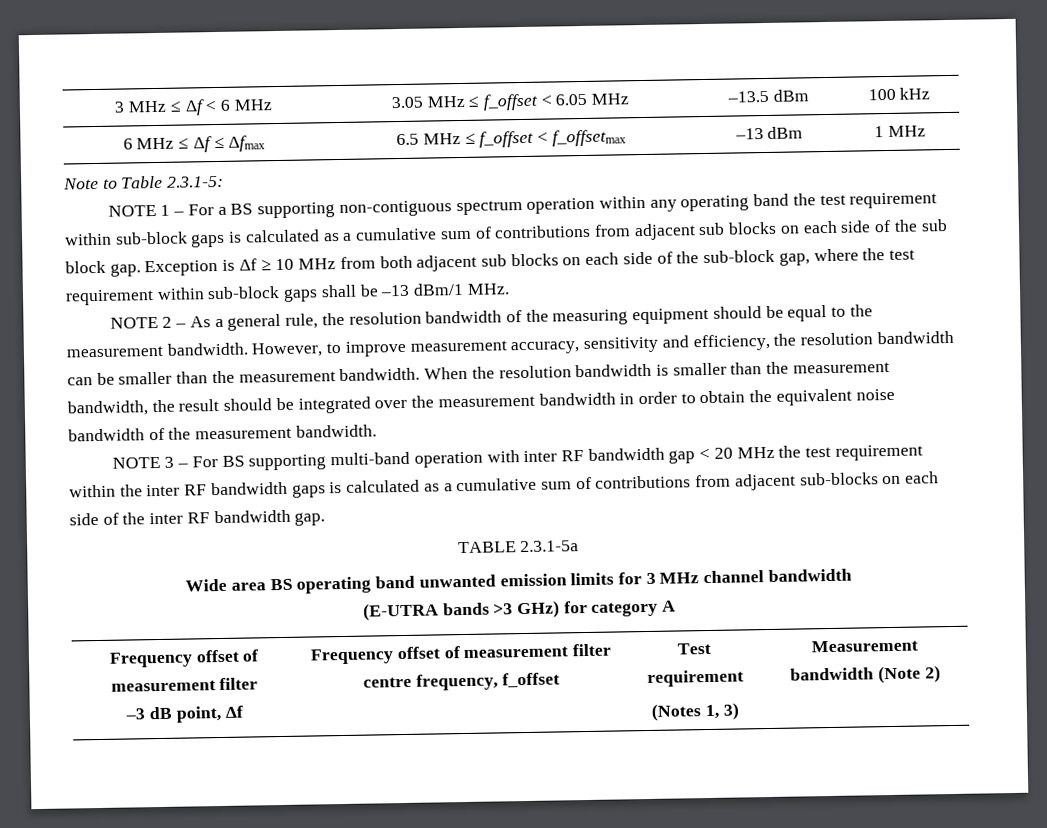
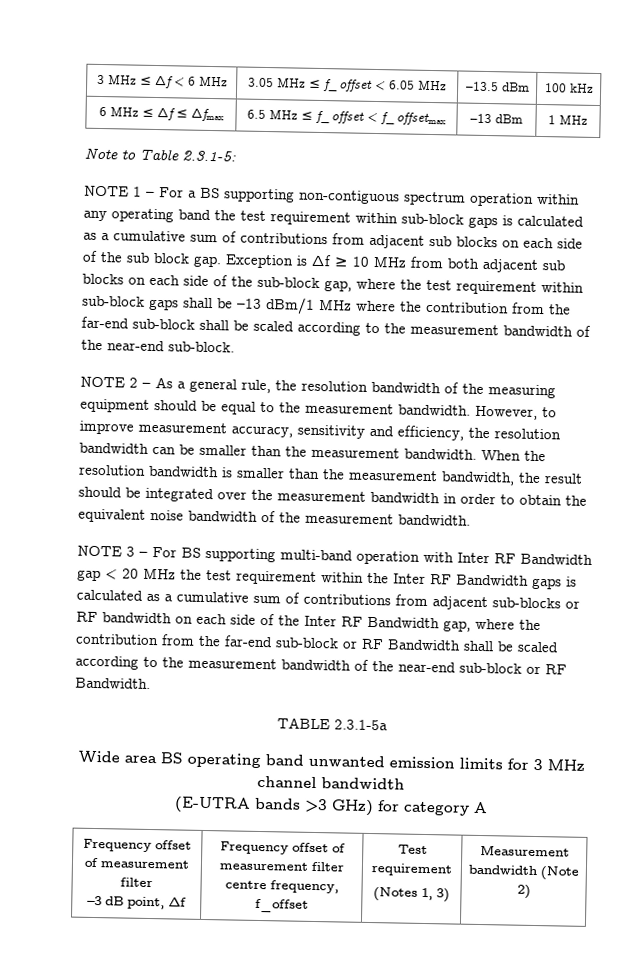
[466,283,510,295] MHz. -> [319,298,571,315] [81,316,591,337] [81,339,235,353] MHz where the contribution from the far-end sub-block shall be scaled according to the measurement bandwidth of the near-end sub-block.
[523,447,665,463] inter RF bandwidth -> [457,552,593,565] Inter RF Bandwidth
[146,481,288,497] inter RF bandwidth -> [393,573,529,586] Inter RF Bandwidth
[882,471,940,485] [69,509,326,526] on each side of the inter RF bandwidth gap. -> [565,600,580,609] [76,611,541,632] [75,633,559,653] [75,655,567,675] [75,677,151,689] or RF bandwidth on each side of the Inter RF Bandwidth gap, where the contribution from the far-end sub-block or RF Bandwidth shall be scaled according to the measurement bandwidth of the near-end sub-block or RF Bandwidth.

